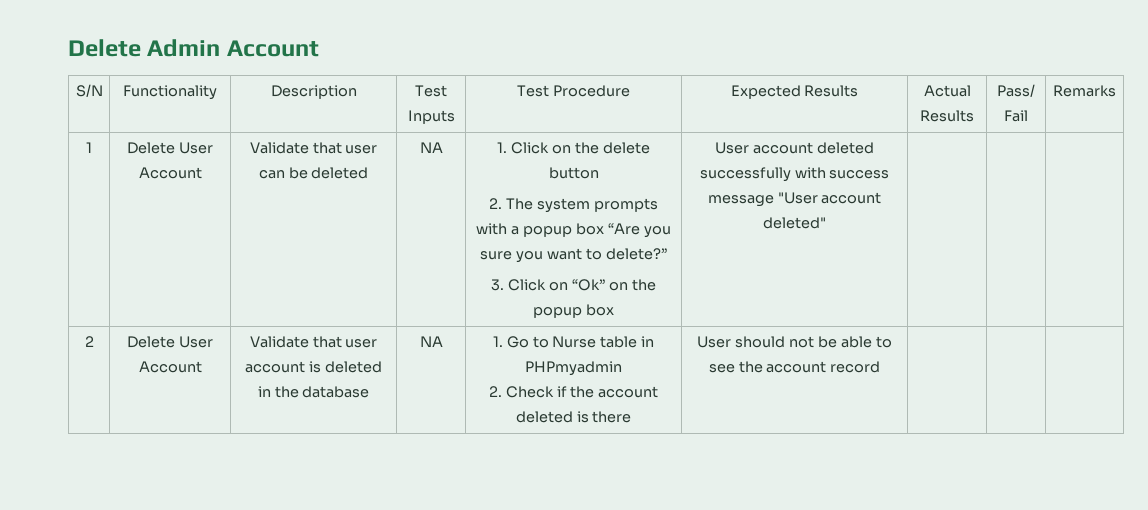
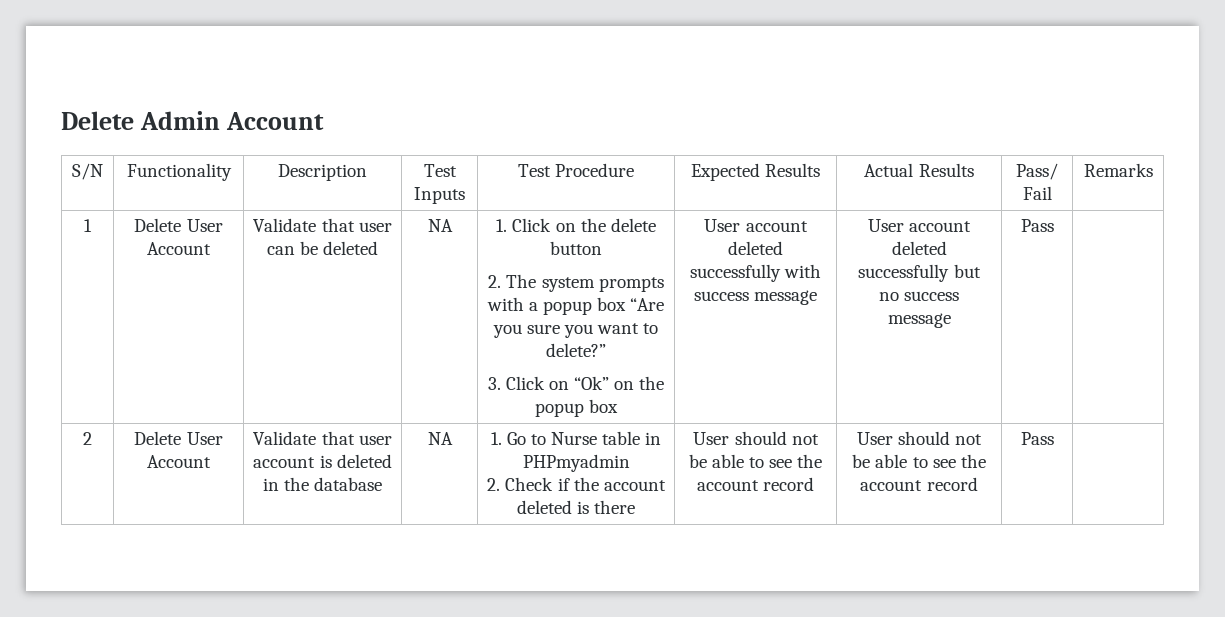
[777,192,882,204] [763,217,827,229] "User account deleted" | | -> [867,219,972,232] [891,241,947,255] [858,264,981,282] [878,291,960,301] [887,313,951,328] [1020,219,1054,232] | User account deleted successfully but no success message | Pass
(881, 367) | -> [856,431,983,445] [852,454,986,468] [860,477,978,491] [1020,432,1054,445] User should not be able to see the account record | Pass

